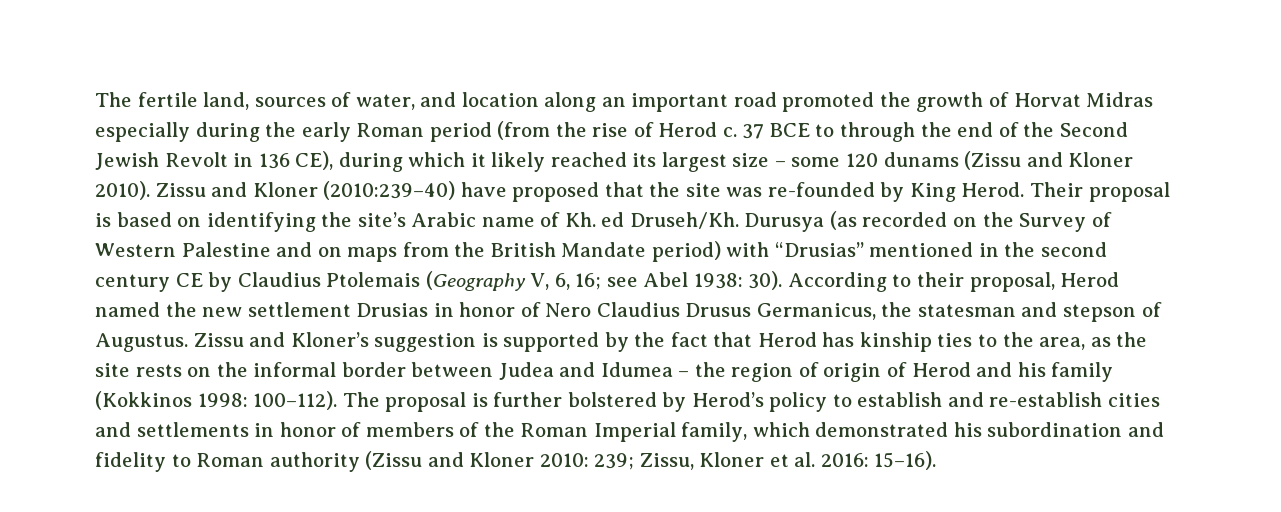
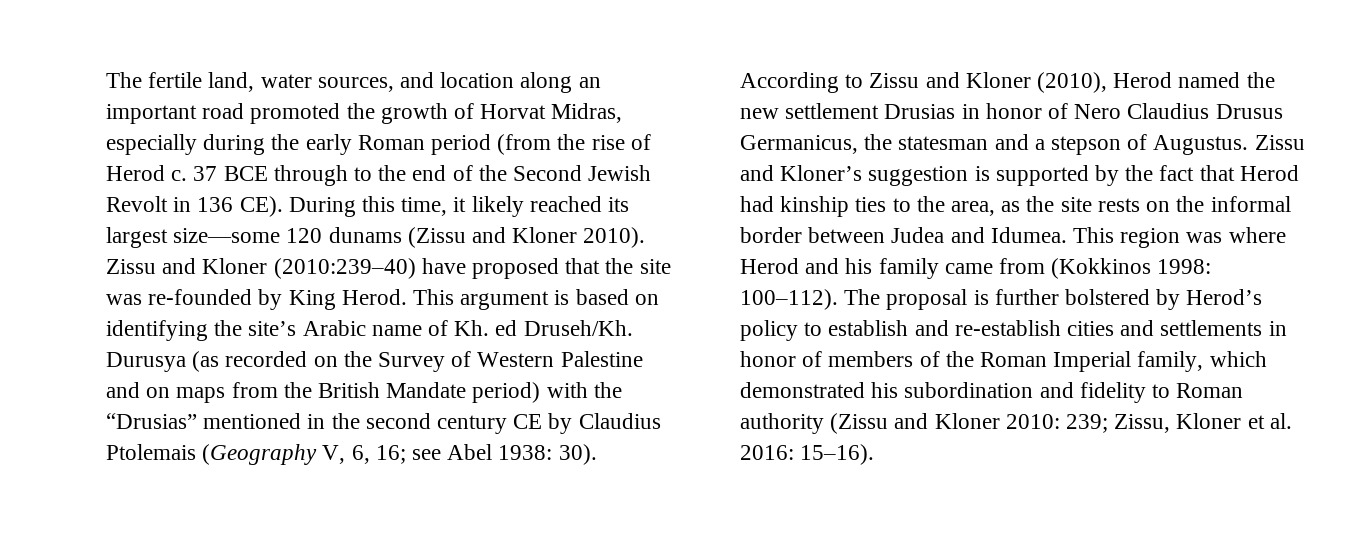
[254,92,415,110] sources of water, -> [260,74,394,92] water sources,
[1086,92,1154,107] Midras -> [551,103,623,123] Midras,
[815,122,916,142] to through -> [273,165,373,186] through to
[295,151,466,172] CE), during which -> [239,196,448,217] CE). During this time,
[732,153,841,167] size – some -> [173,228,281,243] size—some
[1030,182,1170,202] Their proposal -> [413,289,550,310] This argument
(770, 249) none -> [593,382,622,398] the
[917,272,1055,292] their proposal, -> [869,72,1108,93] Zissu and Kloner (2010),
(1058, 309) none -> [1034,139,1045,150] a
[822,332,855,347] has -> [740,196,774,212] had
[600,362,908,382] Idumea – the region of origin of -> [990,227,1286,248] Idumea. This region was where
(1114, 372) none -> [944,258,1046,274] came from

